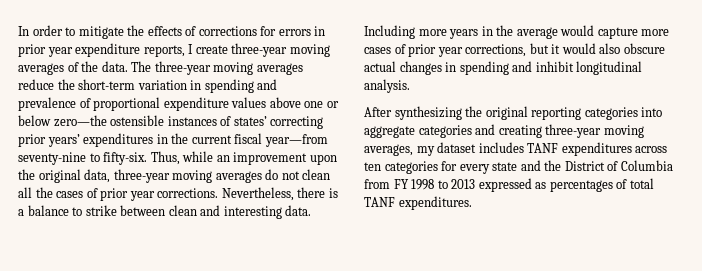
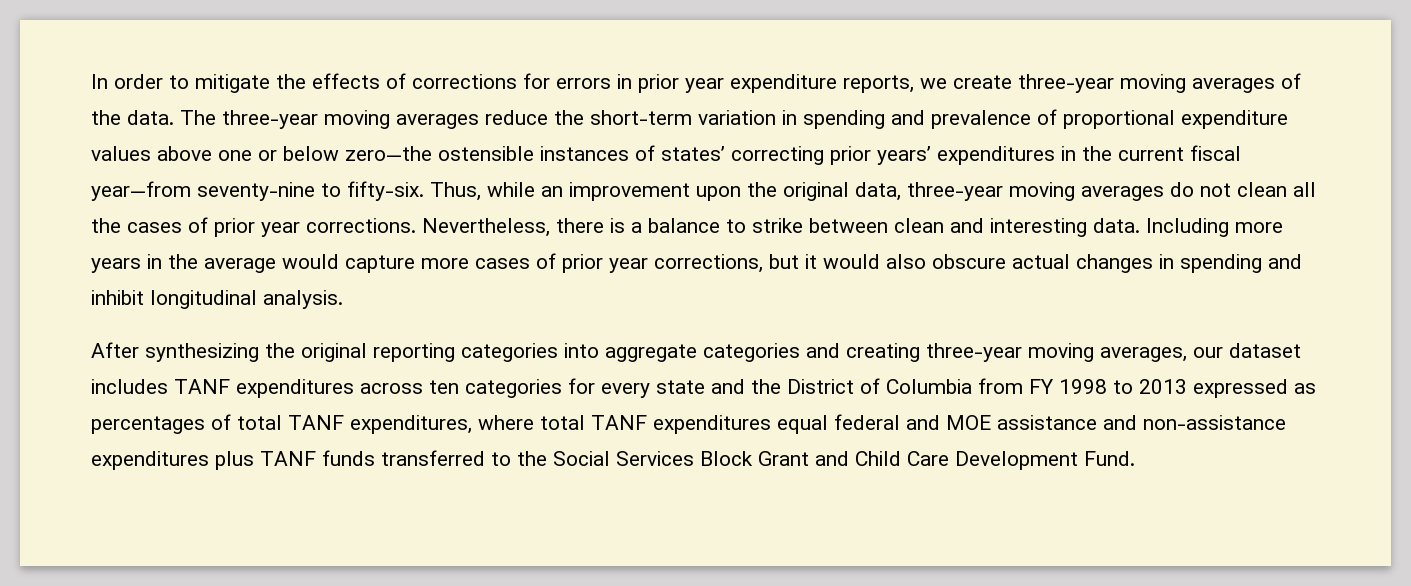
[188,44,194,54] I -> [920,78,947,89] we
[416,146,435,156] my -> [1193,347,1223,358] our
[398,196,472,210] expenditures. -> [350,414,1286,434] [91,450,1135,470] expenditures, where total TANF expenditures equal federal and MOE assistance and non-assistance expenditures plus TANF funds transferred to the Social Services Block Grant and Child Care Development Fund.

